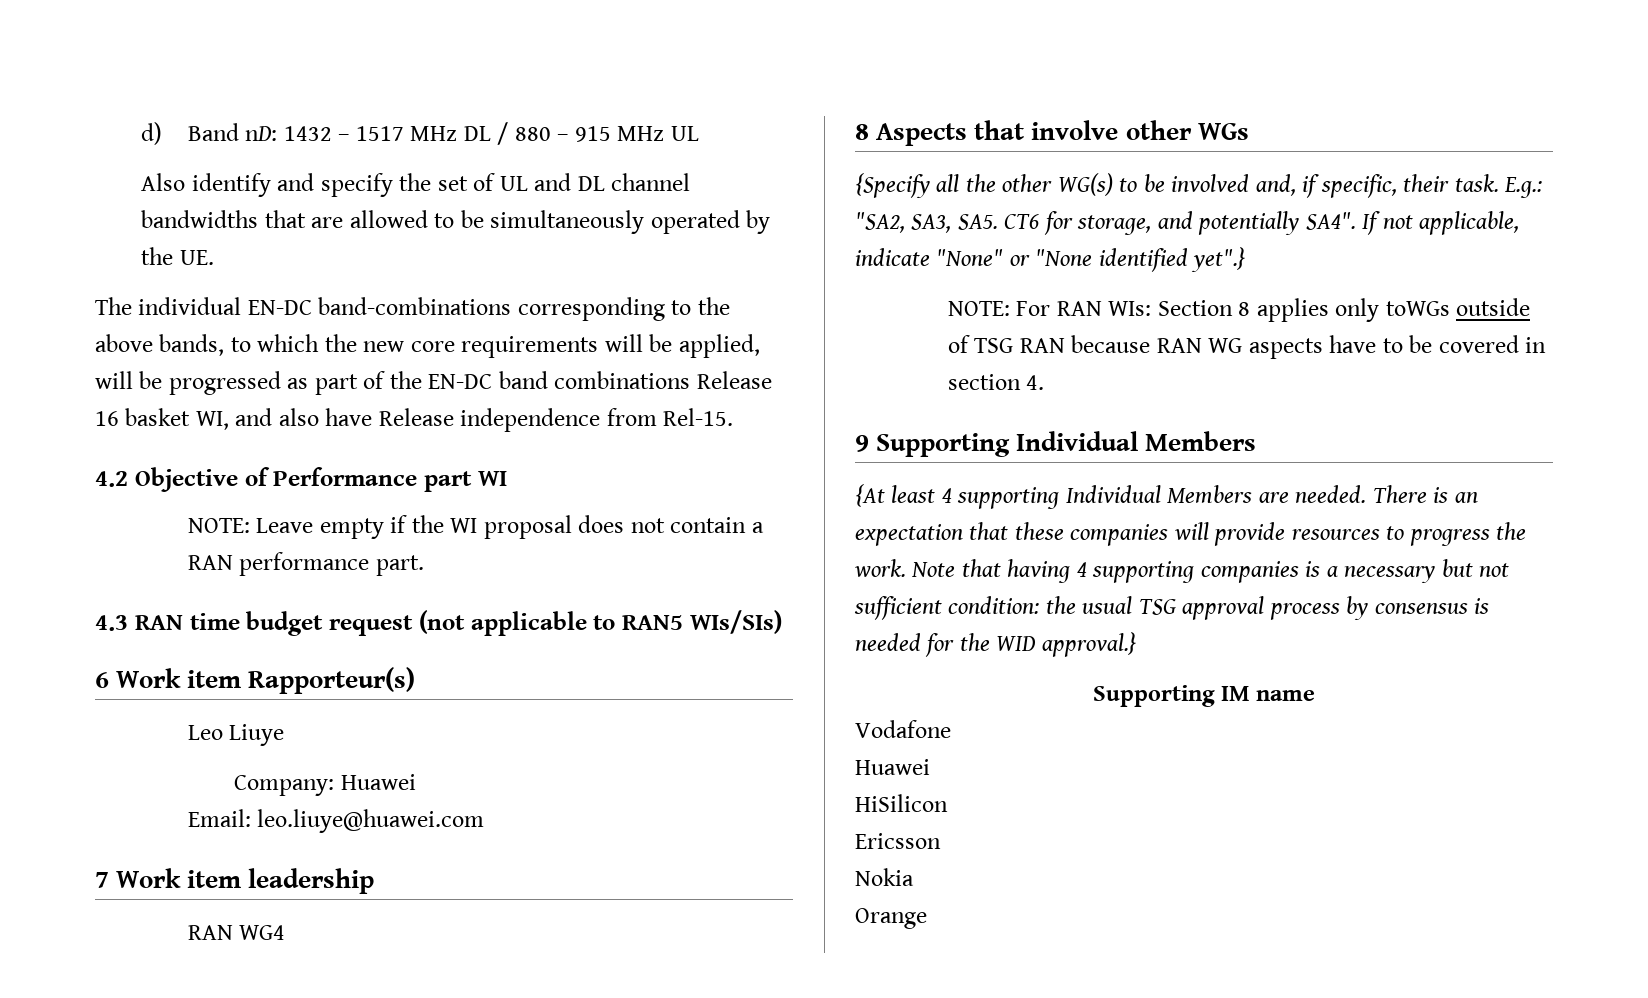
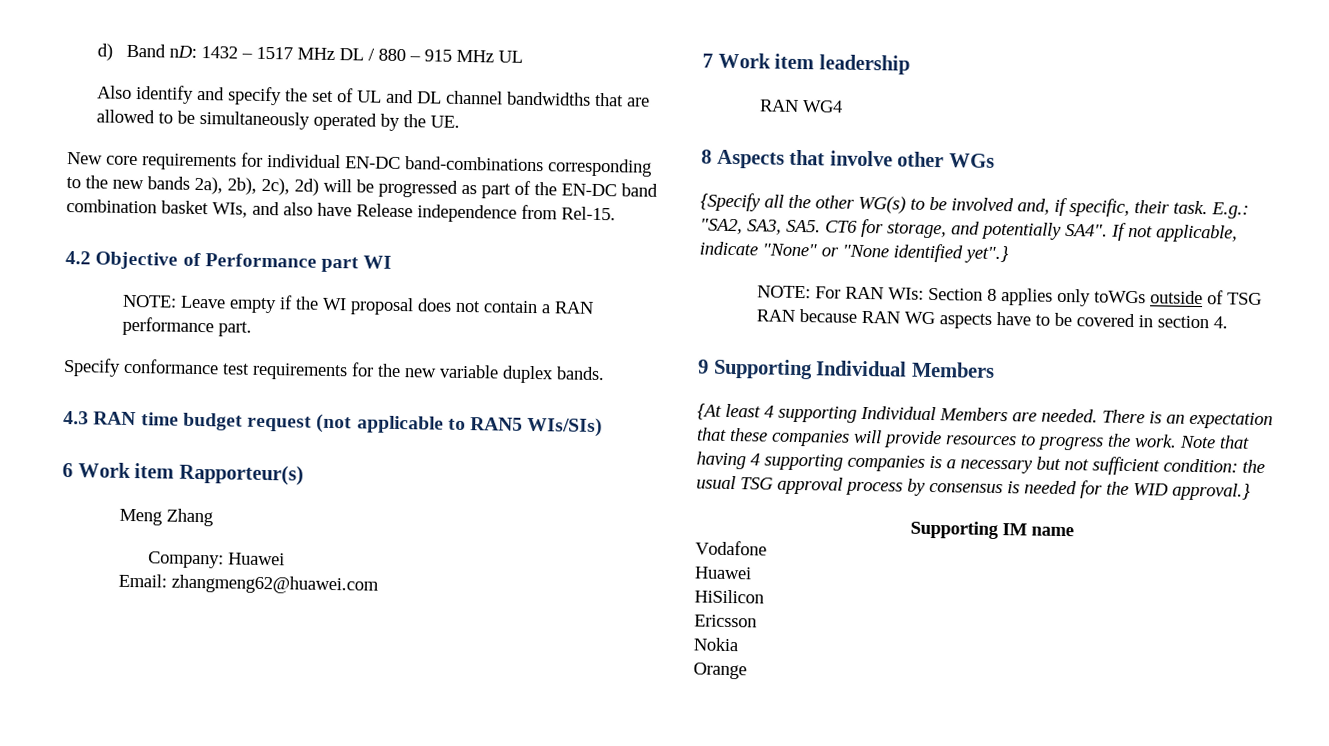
[95,297,132,315] The -> [67,152,263,171] New core requirements for
[95,334,760,358] above bands, to which the new core requirements will be applied, -> [112,176,319,196] new bands 2a), 2b), 2c), 2d)
[554,371,772,389] [95,408,229,430] combinations Release 16 basket WI, -> [66,199,248,218] combination basket WIs,
(424, 565) none -> [63,357,605,384] // Specify conformance test requirements for the new variable duplex bands.
[187,724,285,746] Leo Liuye -> [119,508,214,527] Meng Zhang
[257,809,485,833] leo.liuye@huawei.com -> [171,574,380,595] zhangmeng62@huawei.com

